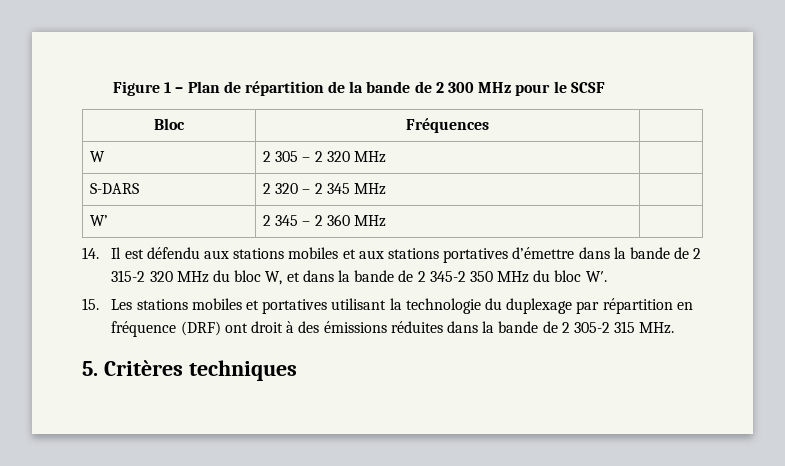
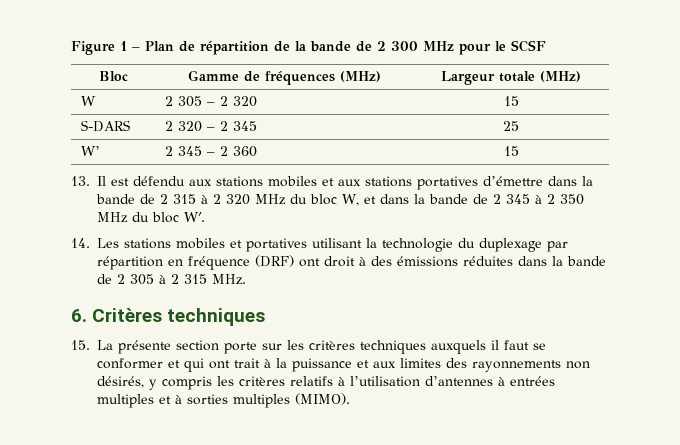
[405,118,489,133] Fréquences | -> [188,70,381,85] [441,71,581,85] Gamme de fréquences (MHz) | Largeur totale (MHz)
[353,151,386,163] MHz | -> [503,96,519,106] | 15
[353,183,386,195] MHz | -> [503,121,519,131] | 25
[353,215,386,227] [82,247,99,259] MHz | // 14. -> [503,146,519,156] [71,176,90,186] | 15 // 13.
[111,270,146,282] 315-2 -> [173,194,221,204] 315 à 2
[429,271,466,282] 345-2 -> [505,194,555,204] 345 à 2
[82,298,99,310] 15. -> [71,238,90,248] 14.
[573,322,610,333] 305-2 -> [130,274,179,285] 305 à 2
[82,361,98,376] 5. -> [71,309,87,322] 6.
(297, 370) none -> [71,340,546,354] [97,358,590,372] [97,376,555,390] [97,393,350,408] // 15. La présente section porte sur les critères techniques auxquels il faut se conformer et qui ont trait à la puissance et aux limites des rayonnements non désirés, y compris les critères relatifs à l’utilisation d’antennes à entrées multiples et à sorties multiples (MIMO).

